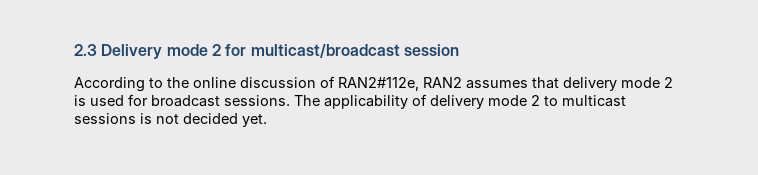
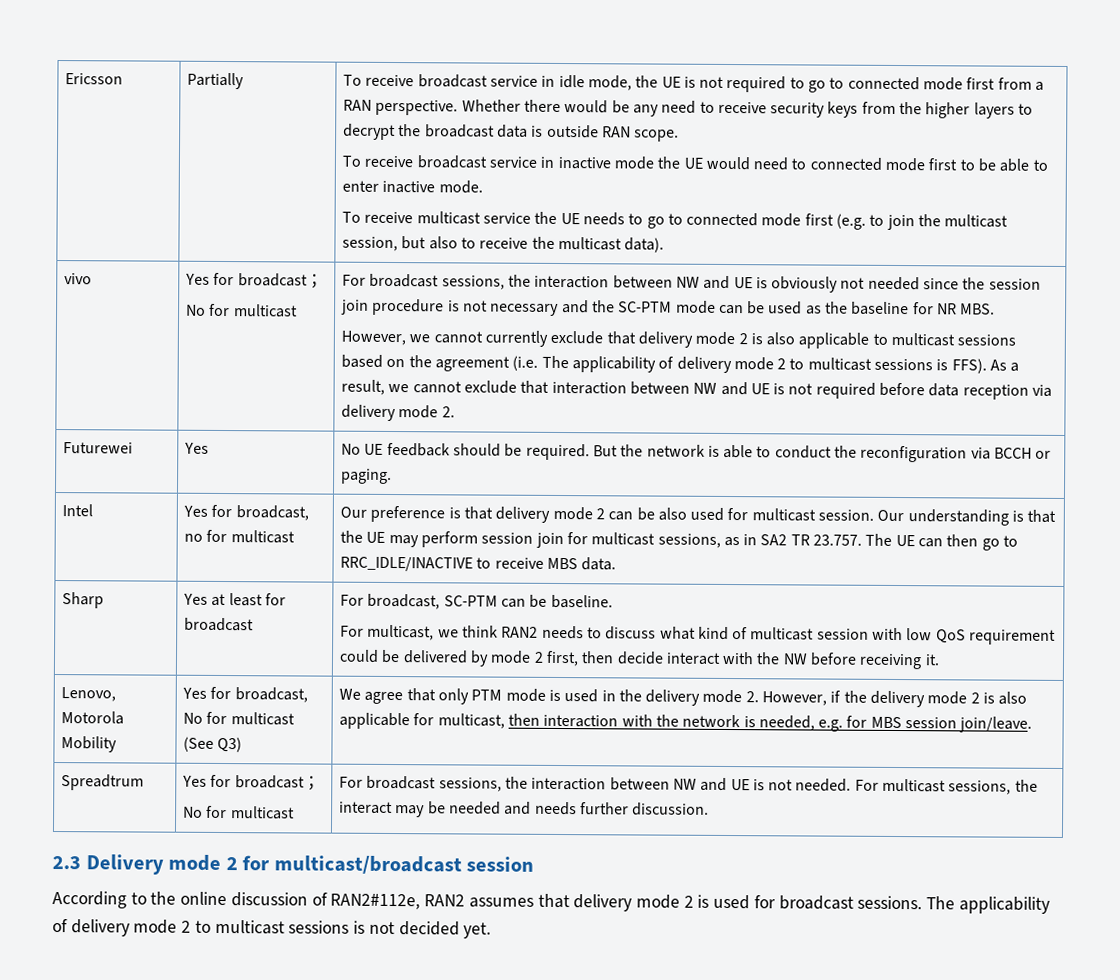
(74, 50) none -> [64,73,123,85] [186,72,244,90] [342,74,1045,93] [342,99,1034,119] [342,123,680,142] [341,155,1048,172] [341,180,483,194] [341,211,1009,231] [341,236,665,253] [63,273,92,285] [184,272,323,289] [185,303,298,318] [341,273,1041,293] [340,298,996,316] [340,330,1017,349] [340,354,1020,374] [340,379,1053,400] [340,404,455,422] [62,442,133,454] [183,442,209,454] [340,442,1052,463] [340,468,392,484] [61,504,93,517] [182,504,309,521] [183,529,295,544] [339,505,1057,526] [339,530,1019,551] [339,556,617,572] [61,592,104,609] [182,593,286,607] [183,617,254,632] [339,593,613,610] [339,624,1057,645] [338,649,940,670] [60,687,116,702] [60,711,124,725] [60,736,117,753] [181,686,308,703] [182,711,295,726] [182,736,243,753] [338,688,1028,708] [338,712,1033,733] [60,774,144,791] [181,774,320,791] [182,805,295,820] [338,775,1038,795] [338,801,710,818] Ericsson | Partially | To receive broadcast service in idle mode, the UE is not required to go to connected mode first from a RAN perspective. Whether there would be any need to receive security keys from the higher layers to decrypt the broadcast data is outside RAN scope. // To receive broadcast service in inactive mode the UE would need to connected mode first to be able to enter inactive mode. // To receive multicast service the UE needs to go to connected mode first (e.g. to join the multicast session, but also to receive the multicast data). // vivo | Yes for broadcast； // No for multicast | For broadcast sessions, the interaction between NW and UE is obviously not needed since the session join procedure is not necessary and the SC-PTM mode can be used as the baseline for NR MBS. // However, we cannot currently exclude that delivery mode 2 is also applicable to multicast sessions based on the agreement (i.e. The applicability of delivery mode 2 to multicast sessions is FFS). As a result, we cannot exclude that interaction between NW and UE is not required before data reception via delivery mode 2. // Futurewei | Yes | No UE feedback should be required. But the network is able to conduct the reconfiguration via BCCH or paging. // Intel | Yes for broadcast, no for multicast | Our preference is that delivery mode 2 can be also used for multicast session. Our understanding is that the UE may perform session join for multicast sessions, as in SA2 TR 23.757. The UE can then go to RRC_IDLE/INACTIVE to receive MBS data. // Sharp | Yes at least for broadcast | For broadcast, SC-PTM can be baseline. // For multicast, we think RAN2 needs to discuss what kind of multicast session with low QoS requirement could be delivered by mode 2 first, then decide interact with the NW before receiving it. // Lenovo, Motorola Mobility | Yes for broadcast, No for multicast (See Q3) | We agree that only PTM mode is used in the delivery mode 2. However, if the delivery mode 2 is also applicable for multicast, then interaction with the network is needed, e.g. for MBS session join/leave. // Spreadtrum | Yes for broadcast； // No for multicast | For broadcast sessions, the interaction between NW and UE is not needed. For multicast sessions, the interact may be needed and needs further discussion. //

